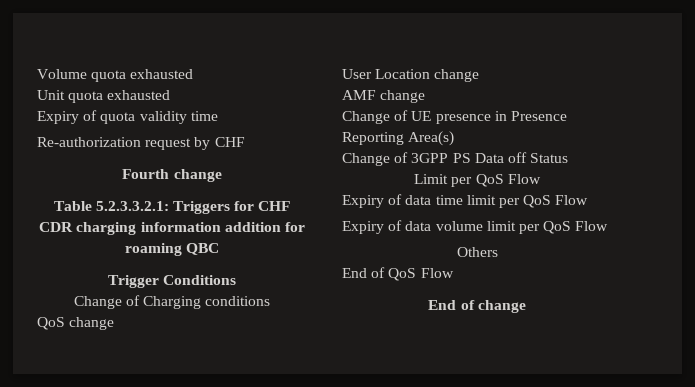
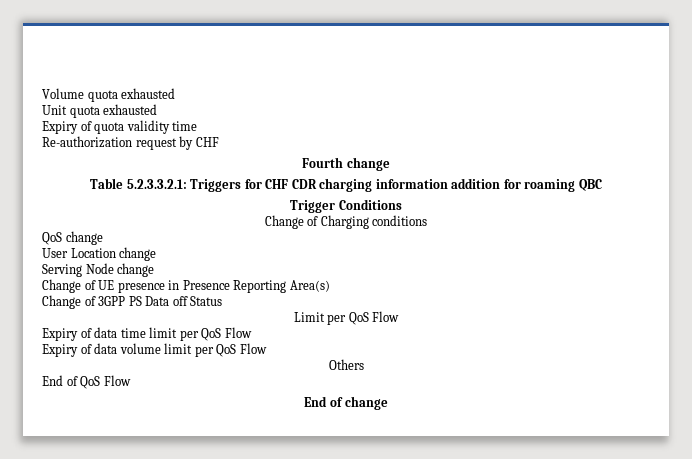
[342,90,376,100] AMF -> [42,263,114,277] Serving Node

